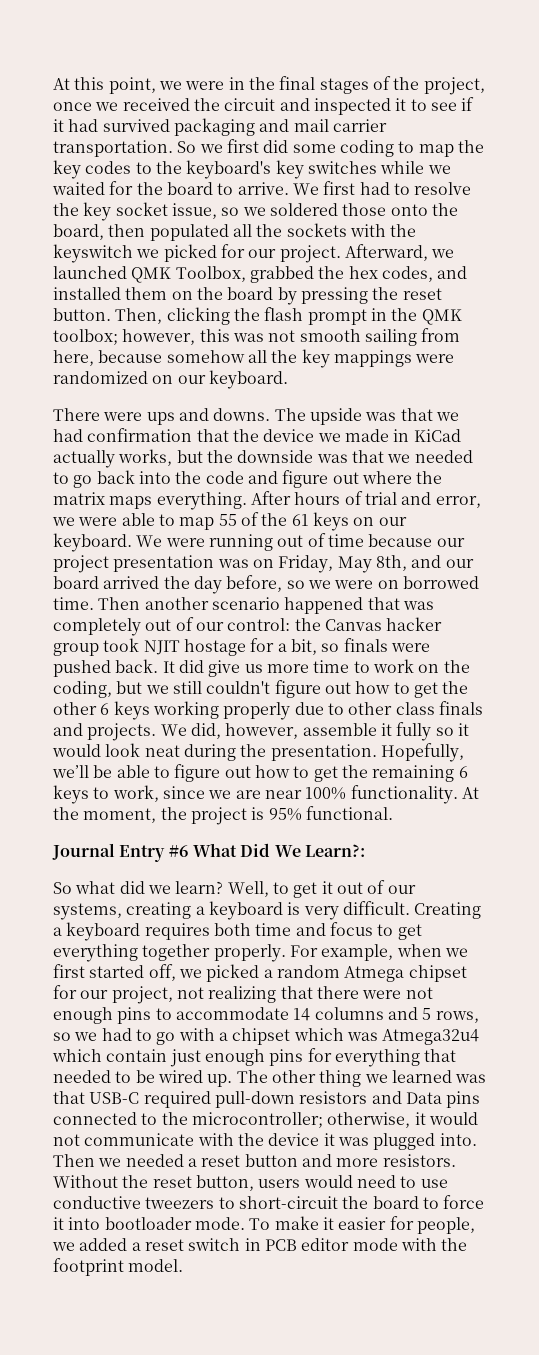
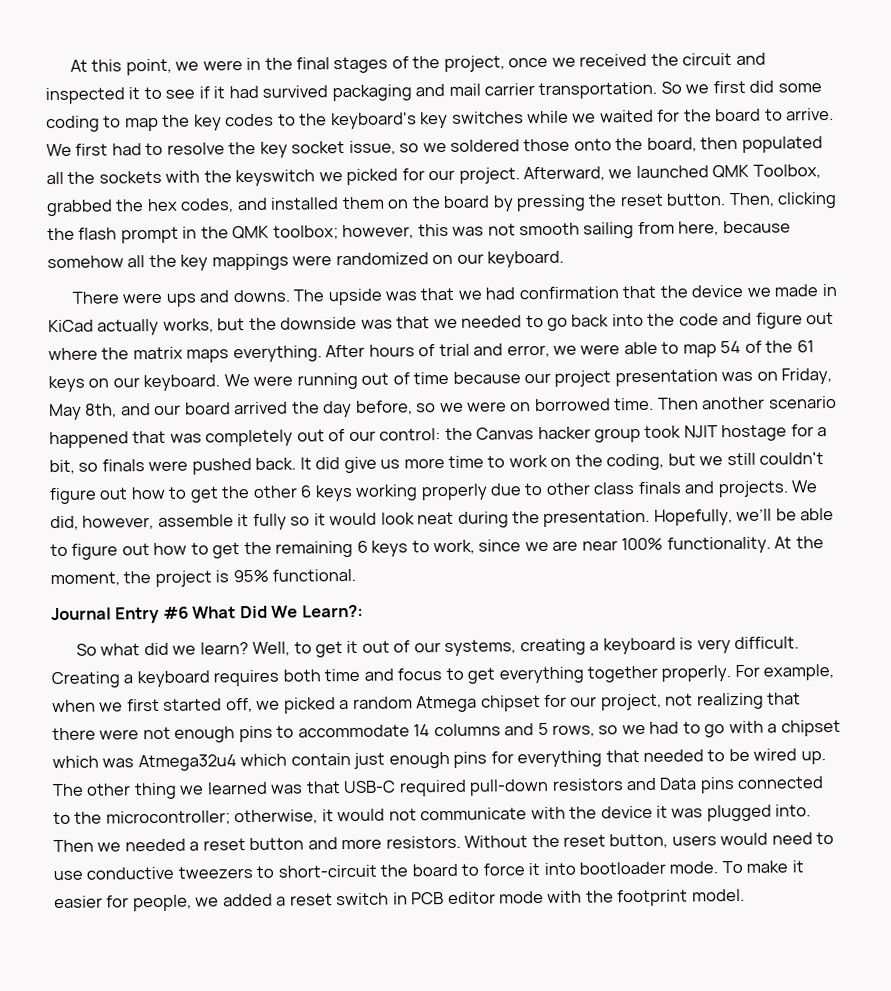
[218,514,237,526] 55 -> [720,340,742,354] 54

